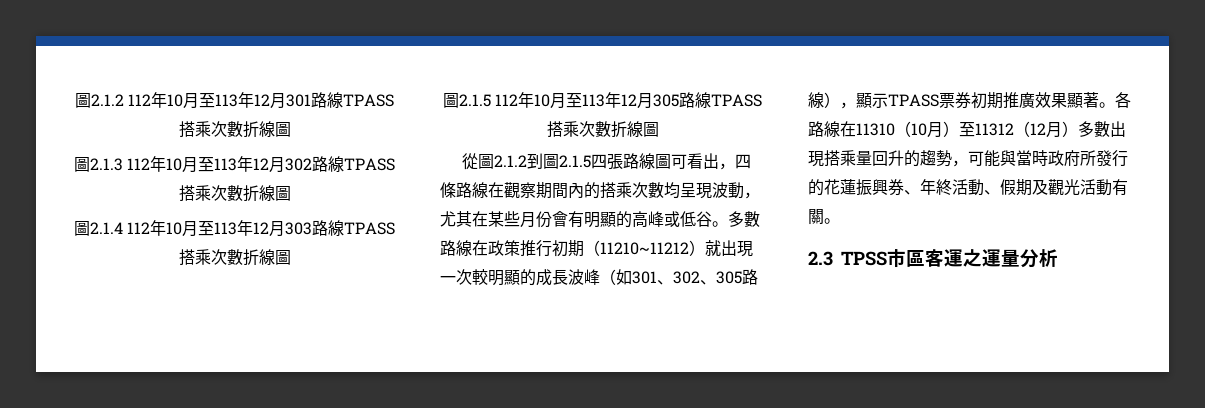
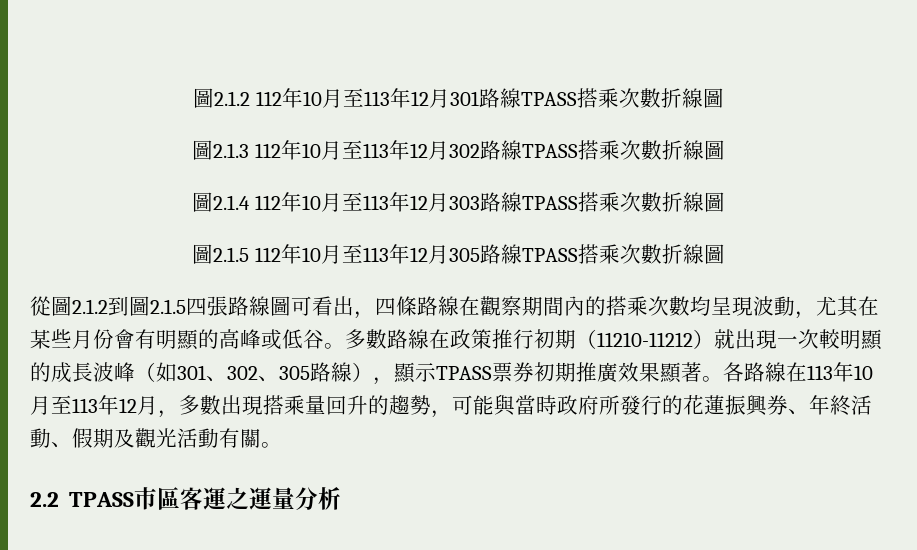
[600,242,689,255] 11210~11212 -> [597,332,693,347] 11210-11212
[856,121,1078,138] 11310（10月）至11312（12月） -> [807,362,873,382] [30,395,179,418] 113年10月至113年12月，
[808,251,887,266] 2.3 TPSS -> [30,492,135,507] 2.2 TPASS

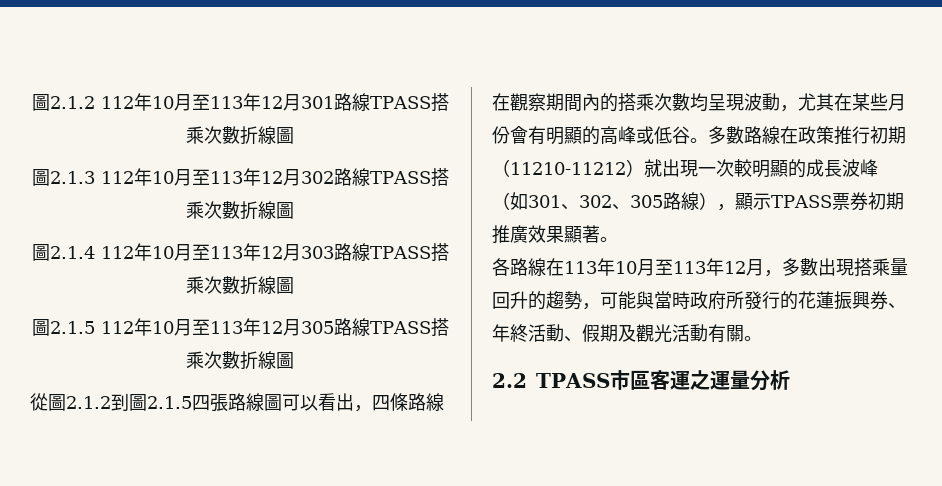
(312, 306) none -> [300,395,318,411] 以
(723, 379) none -> (618, 239) //

